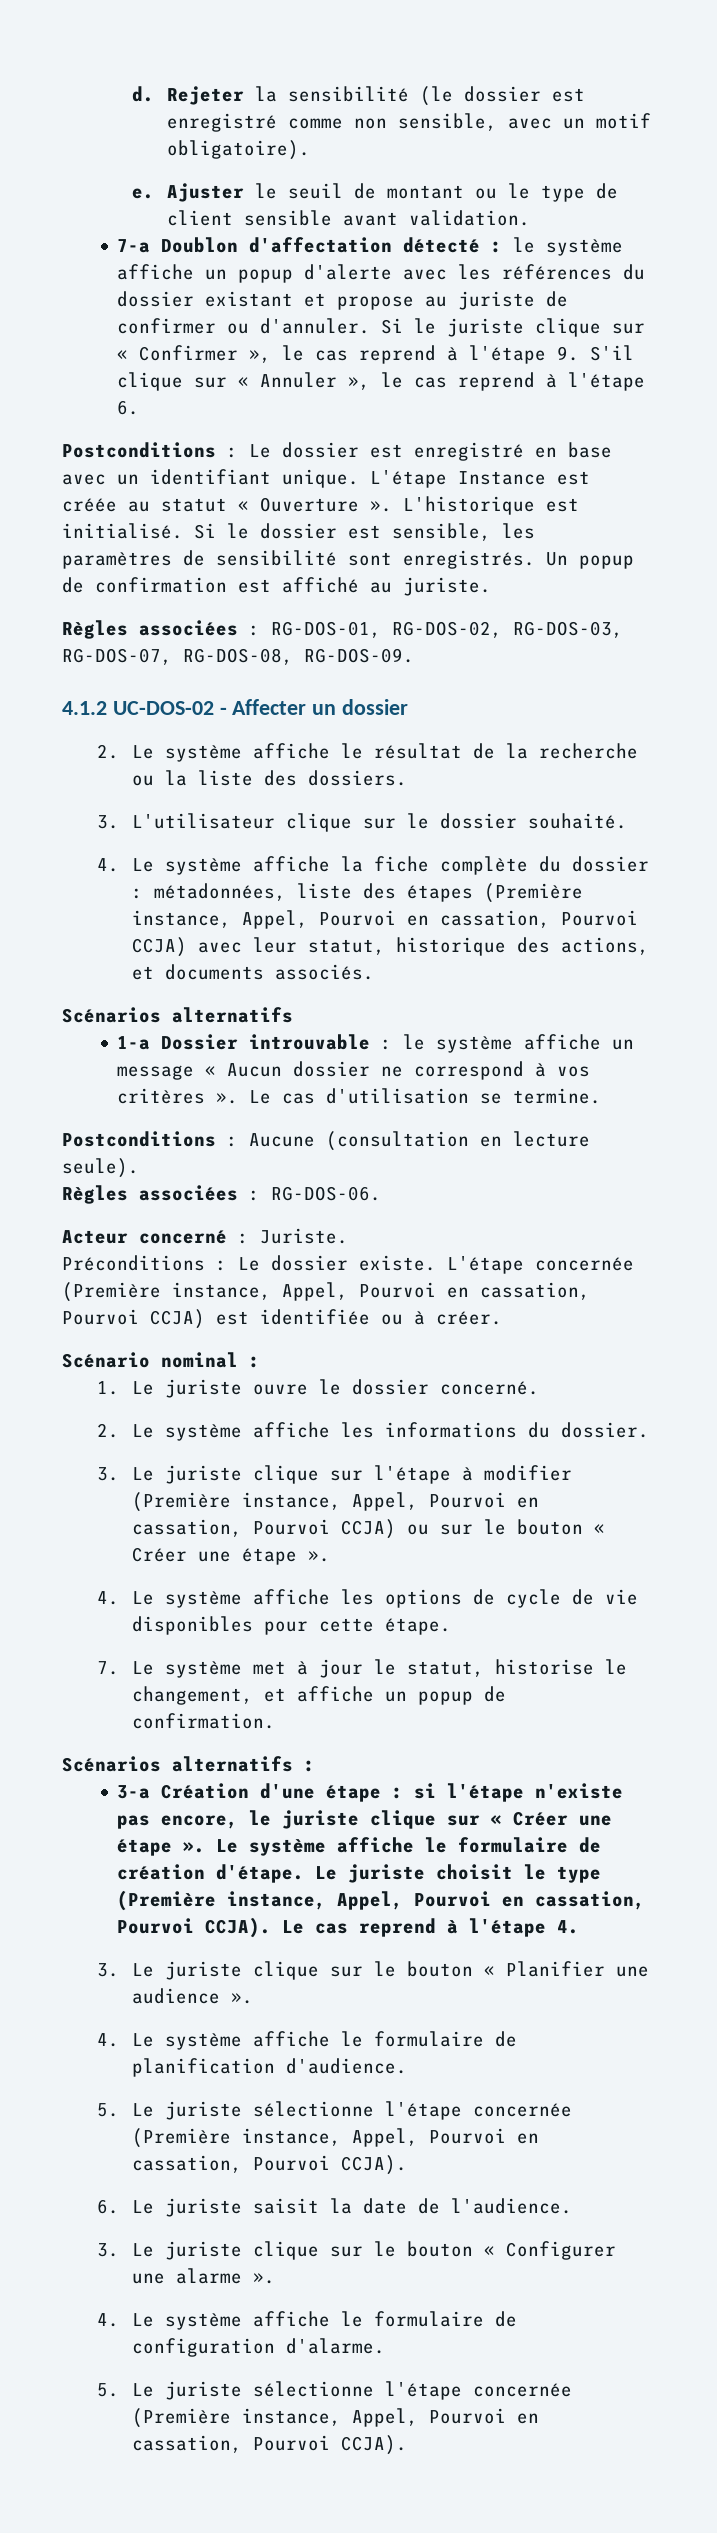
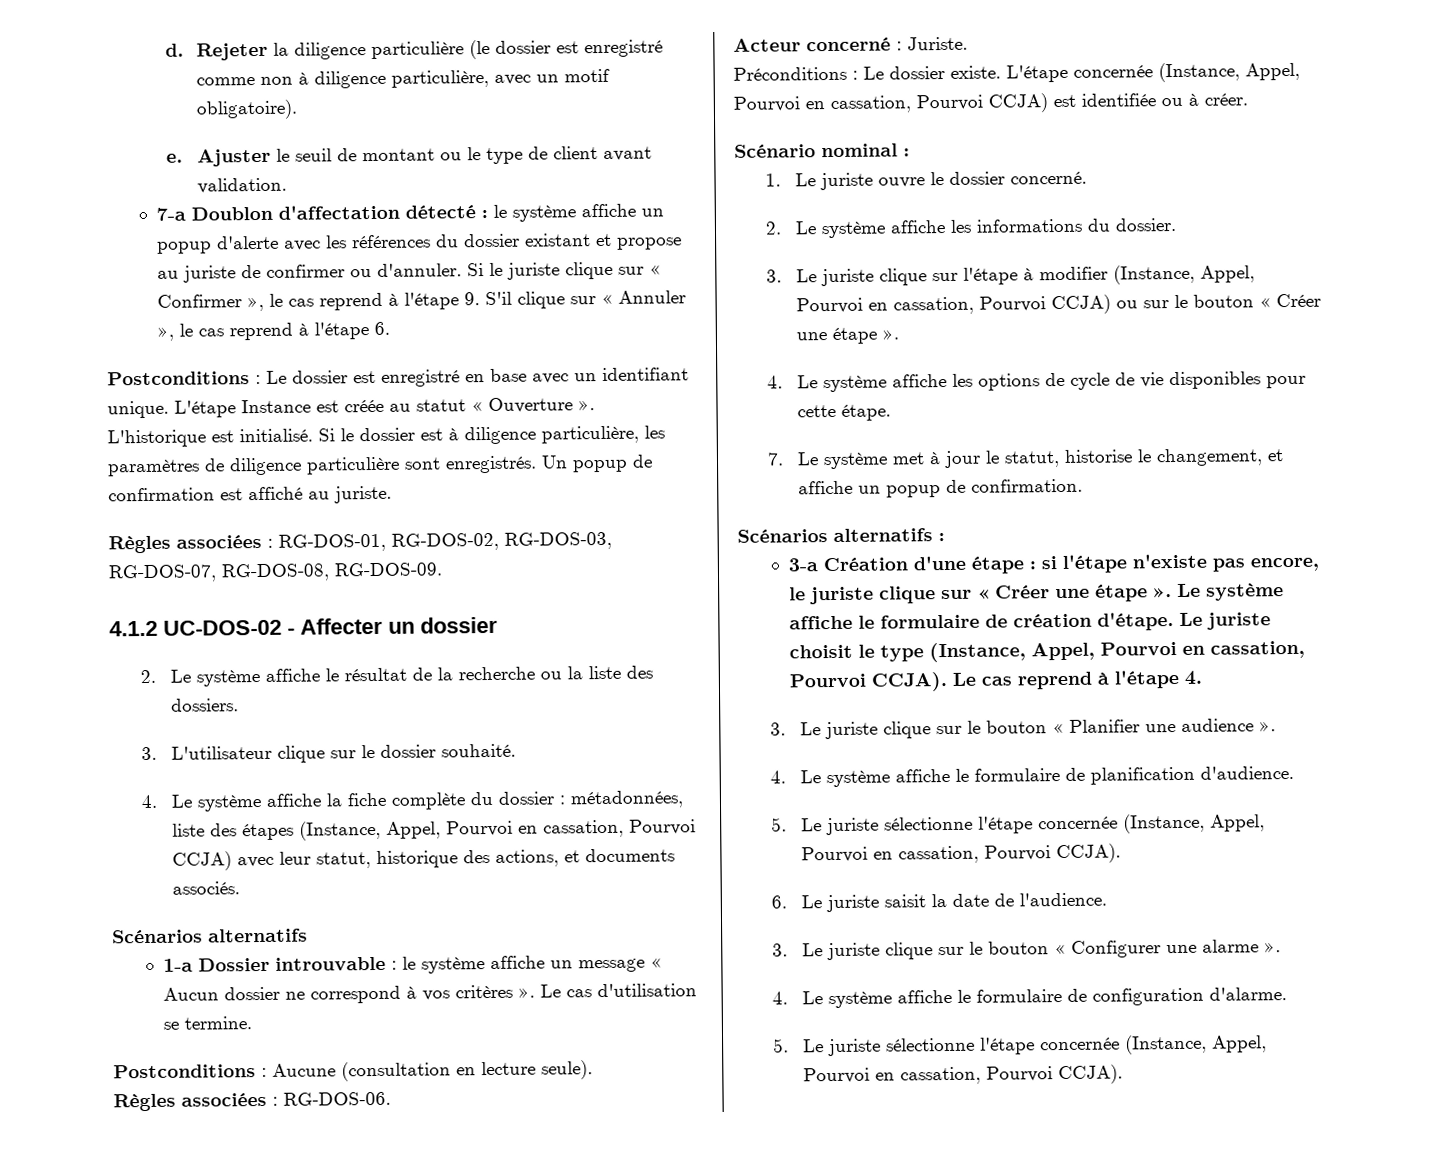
[287,86,409,102] sensibilité -> [293,41,464,60] diligence particulière
[397,113,497,131] sensible, -> [297,69,489,89] à diligence particulière,
[243,210,332,226] sensible -> (598, 153) none
[392,523,491,541] sensible, -> [448,425,639,445] à diligence particulière,
[216,550,337,566] sensibilité -> [229,456,400,476] diligence particulière
[483,883,583,903] [131,910,231,928] (Première instance, -> [299,820,382,841] (Instance,
[62,1282,271,1302] (Première instance, -> [1158,62,1240,83] (Instance,
[131,1492,341,1512] (Première instance, -> [1113,264,1196,285] (Instance,
[117,1890,327,1911] (Première instance, -> [929,642,1027,663] (Instance,
[131,2128,341,2148] (Première instance, -> [1123,813,1206,834] (Instance,
[131,2408,341,2428] (Première instance, -> [1125,1034,1208,1055] (Instance,

